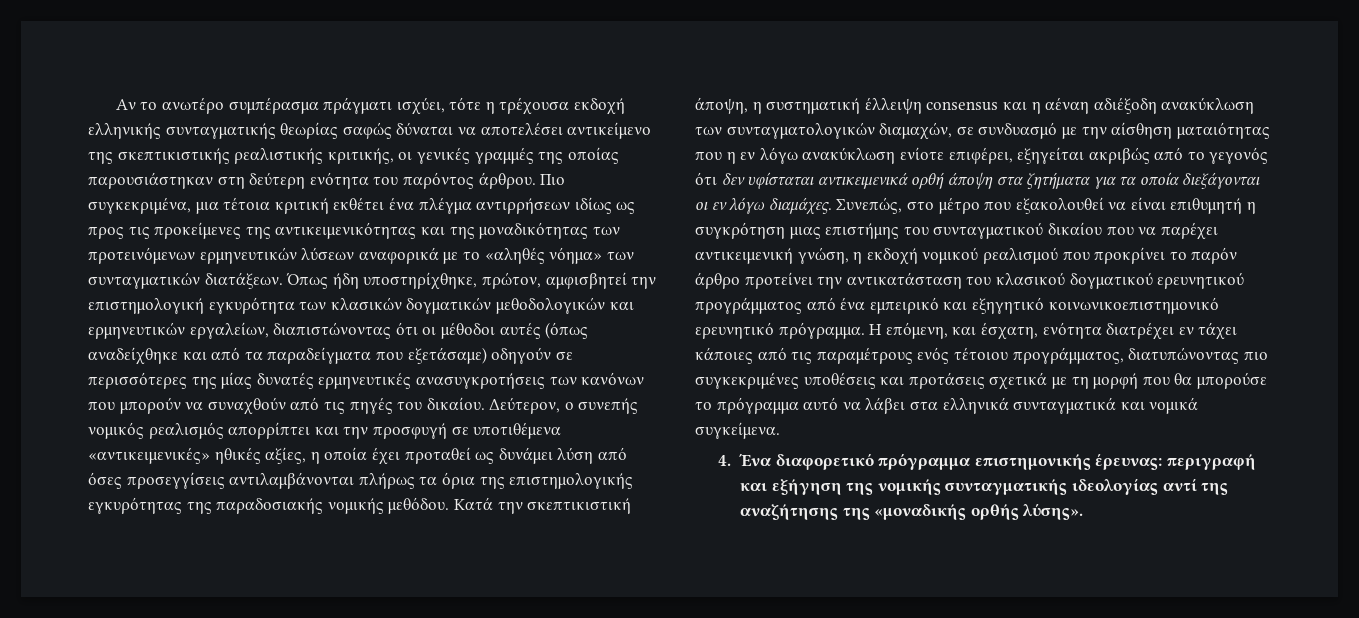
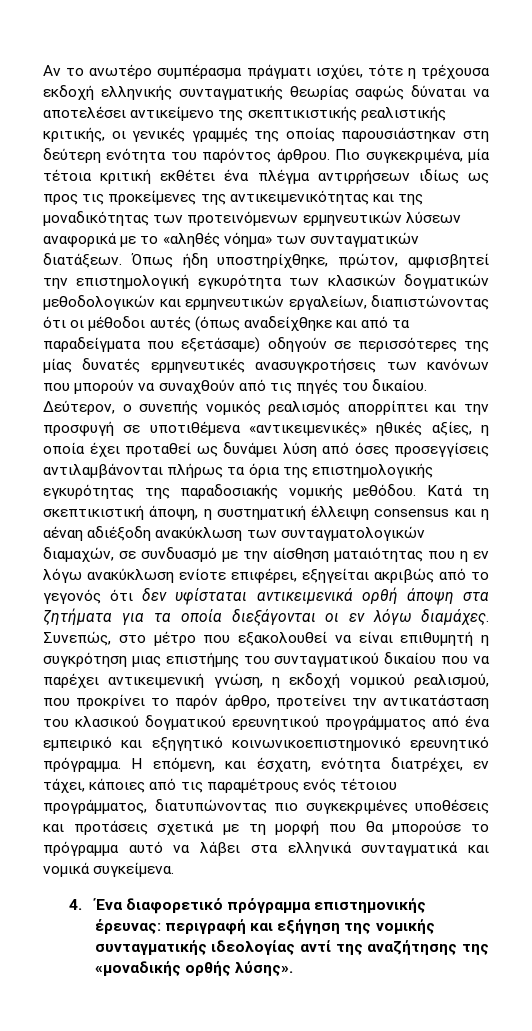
[195,201,219,214] μια -> [468,148,490,163] μία
[497,502,523,514] την -> [472,488,489,499] τη
[982,247,1058,264] ρεαλισμού -> [414,673,489,688] ρεαλισμού,
[695,272,740,289] άρθρο -> [224,694,270,709] άρθρο,
[1106,322,1238,340] διατρέχει εν τάχει -> [390,757,489,772] [43,778,85,793] διατρέχει, εν τάχει,

